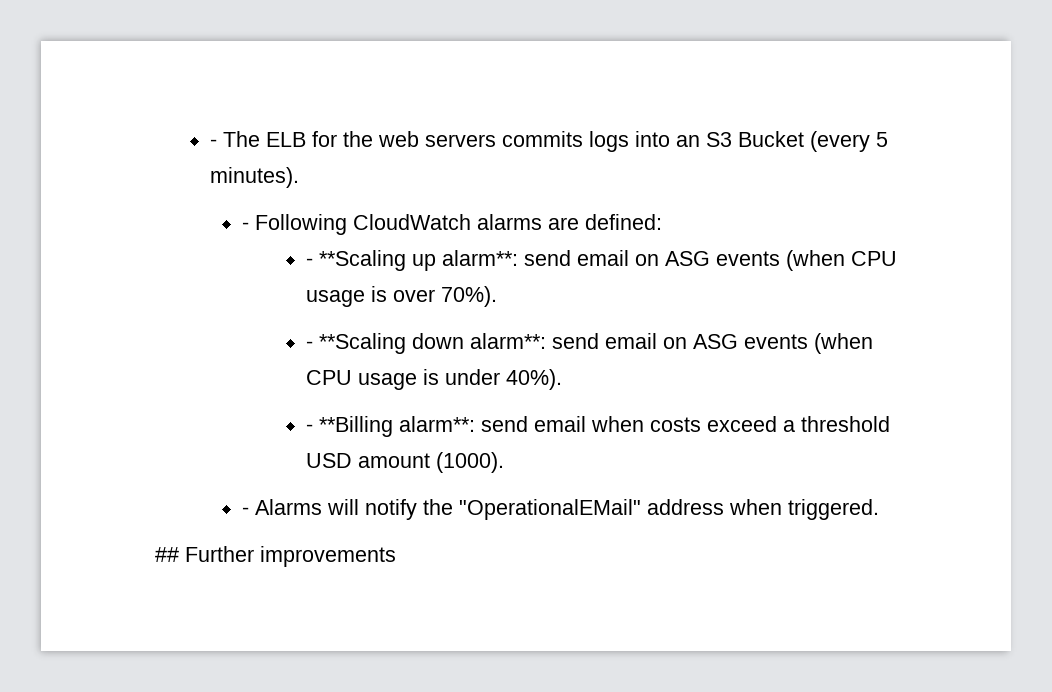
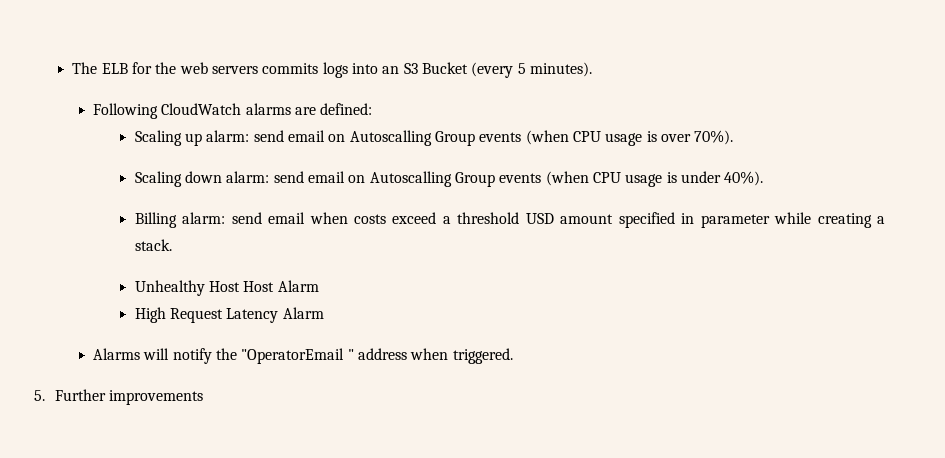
[210,139,218,147] - -> (72, 68) none
[242,222,250,230] - -> (592, 69) none
[305,250,710,271] - **Scaling up alarm**: send email on ASG -> [134,130,475,146] Scaling up alarm: send email on Autoscalling Group
[305,333,738,354] - **Scaling down alarm**: send email on ASG -> [134,171,495,187] Scaling down alarm: send email on Autoscalling Group
[305,416,475,437] - **Billing alarm**: -> [134,212,226,228] Billing alarm:
[435,452,504,473] [242,507,250,515] (1000). // - -> [618,212,885,228] [134,239,172,251] [134,280,319,296] [134,307,324,323] specified in parameter while creating a stack. // Unhealthy Host Host Alarm // High Request Latency Alarm //
[459,499,642,520] "OperationalEMail" -> [241,348,354,364] "OperatorEmail "
[155,547,179,562] ## -> [34,390,45,401] 5.

